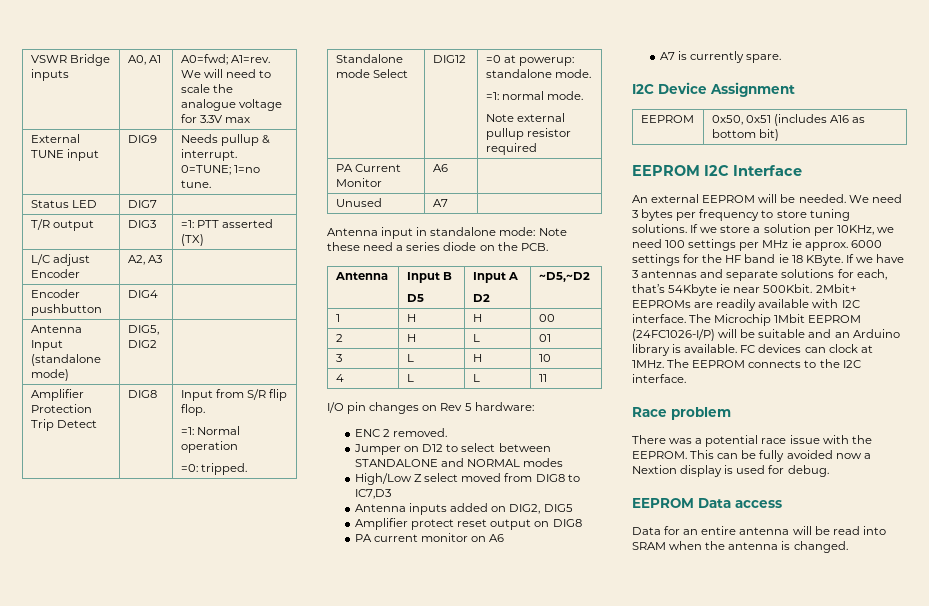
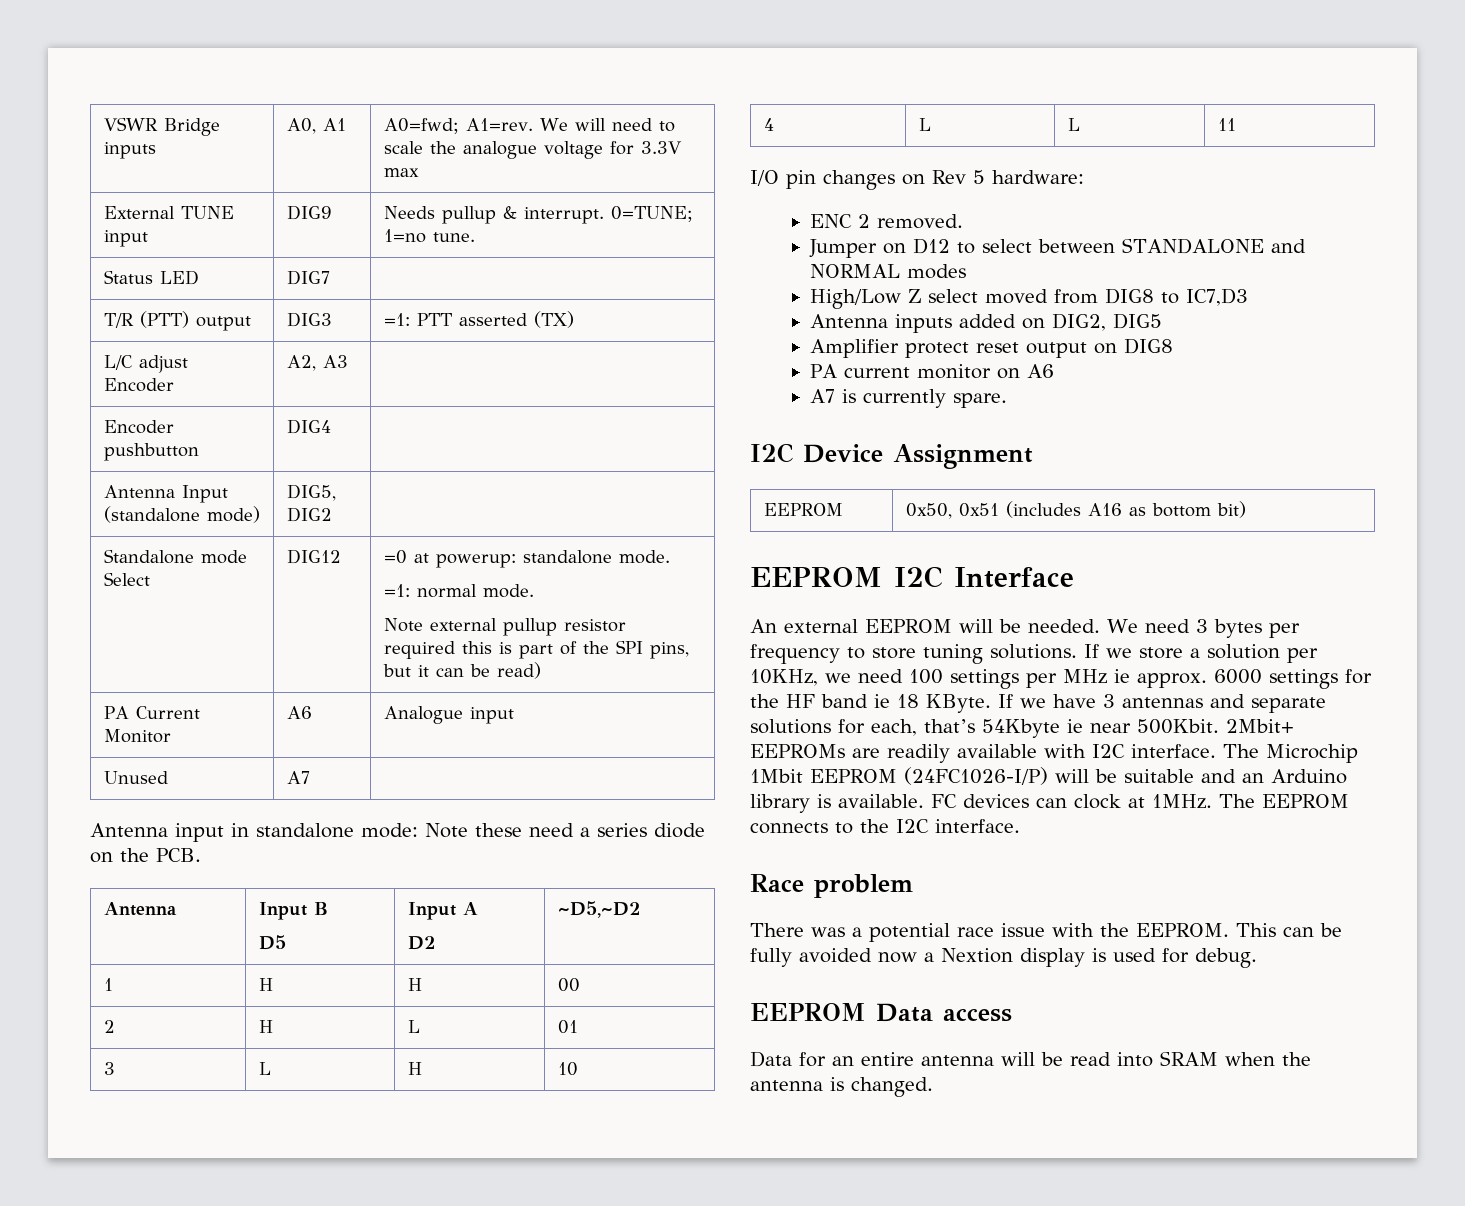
(50, 224) none -> [139,311,189,328] (PTT)
[30,389,84,401] [30,404,92,413] [30,419,97,431] [127,390,157,398] [180,389,288,401] [180,404,205,416] [180,426,240,435] [180,441,238,453] [180,463,247,475] // Amplifier Protection Trip Detect | DIG8 | Input from S/R flip flop. // =1: Normal operation // =0: tripped. -> (332, 514) none
(537, 149) none -> [461,640,689,659] [382,662,541,679] this is part of the SPI pins, but it can be read)
(448, 168) none -> [383,706,514,724] Analogue input

